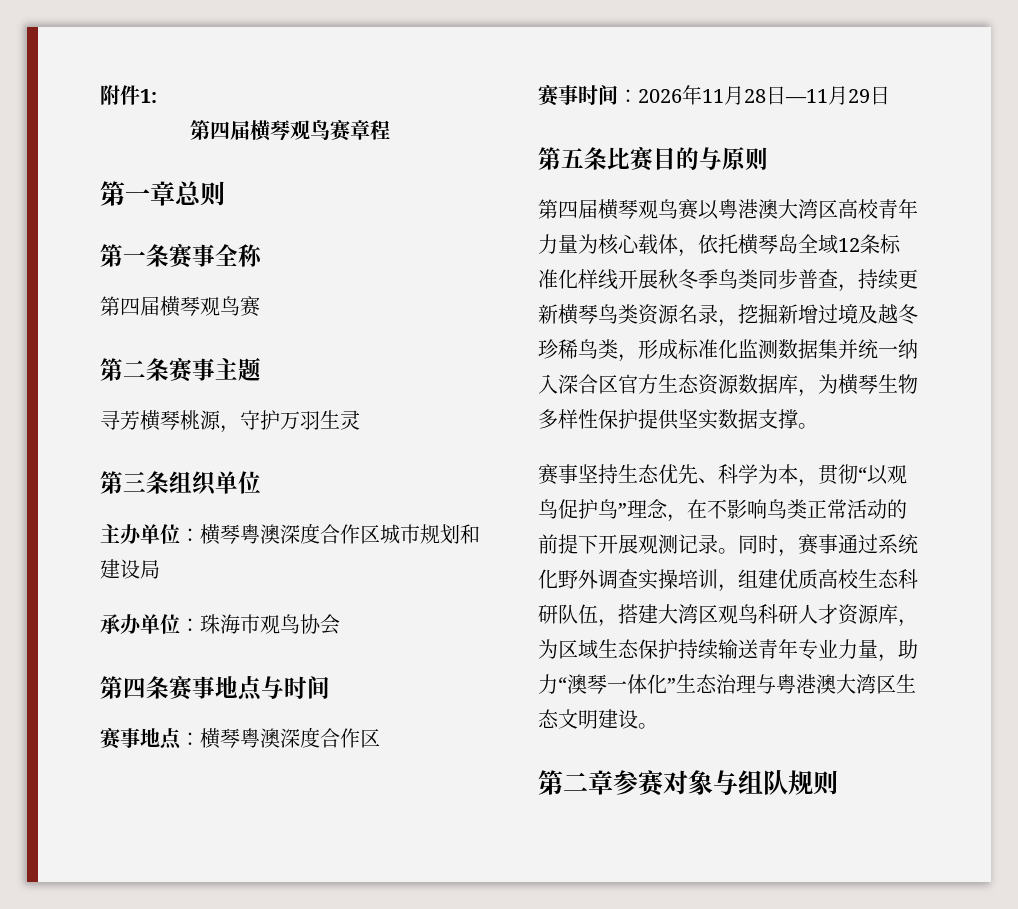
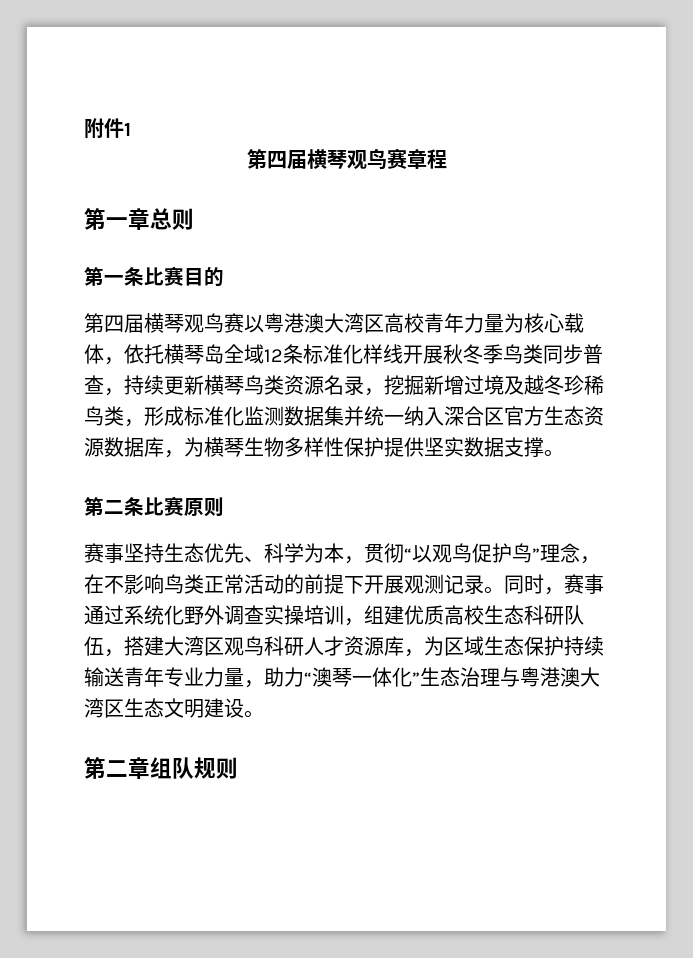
[140,89,157,103] 1: -> [124,122,131,136] 1
[169,243,263,269] [100,296,260,317] [100,357,261,383] [100,410,360,433] [100,471,261,496] [100,523,480,545] [100,559,160,579] [100,614,340,635] [100,675,330,701] [100,727,380,750] [538,84,890,107] [538,147,607,170] 赛事全称 // 第四届横琴观鸟赛 // 第二条赛事主题 // 寻芳横琴桃源，守护万羽生灵 // 第三条组织单位 // 主办单位：横琴粤澳深度合作区城市规划和建设局 // 承办单位：珠海市观鸟协会 // 第四条赛事地点与时间 // 赛事地点：横琴粤澳深度合作区 // 赛事时间：2026年11月28日—11月29日 // 第五条 -> (144, 276) none
[699,147,768,171] 与原则 -> (224, 277) none
(818, 426) none -> [84,496,224,517] // 第二条比赛原则
[613,770,738,797] 参赛对象与 -> (150, 768) none

